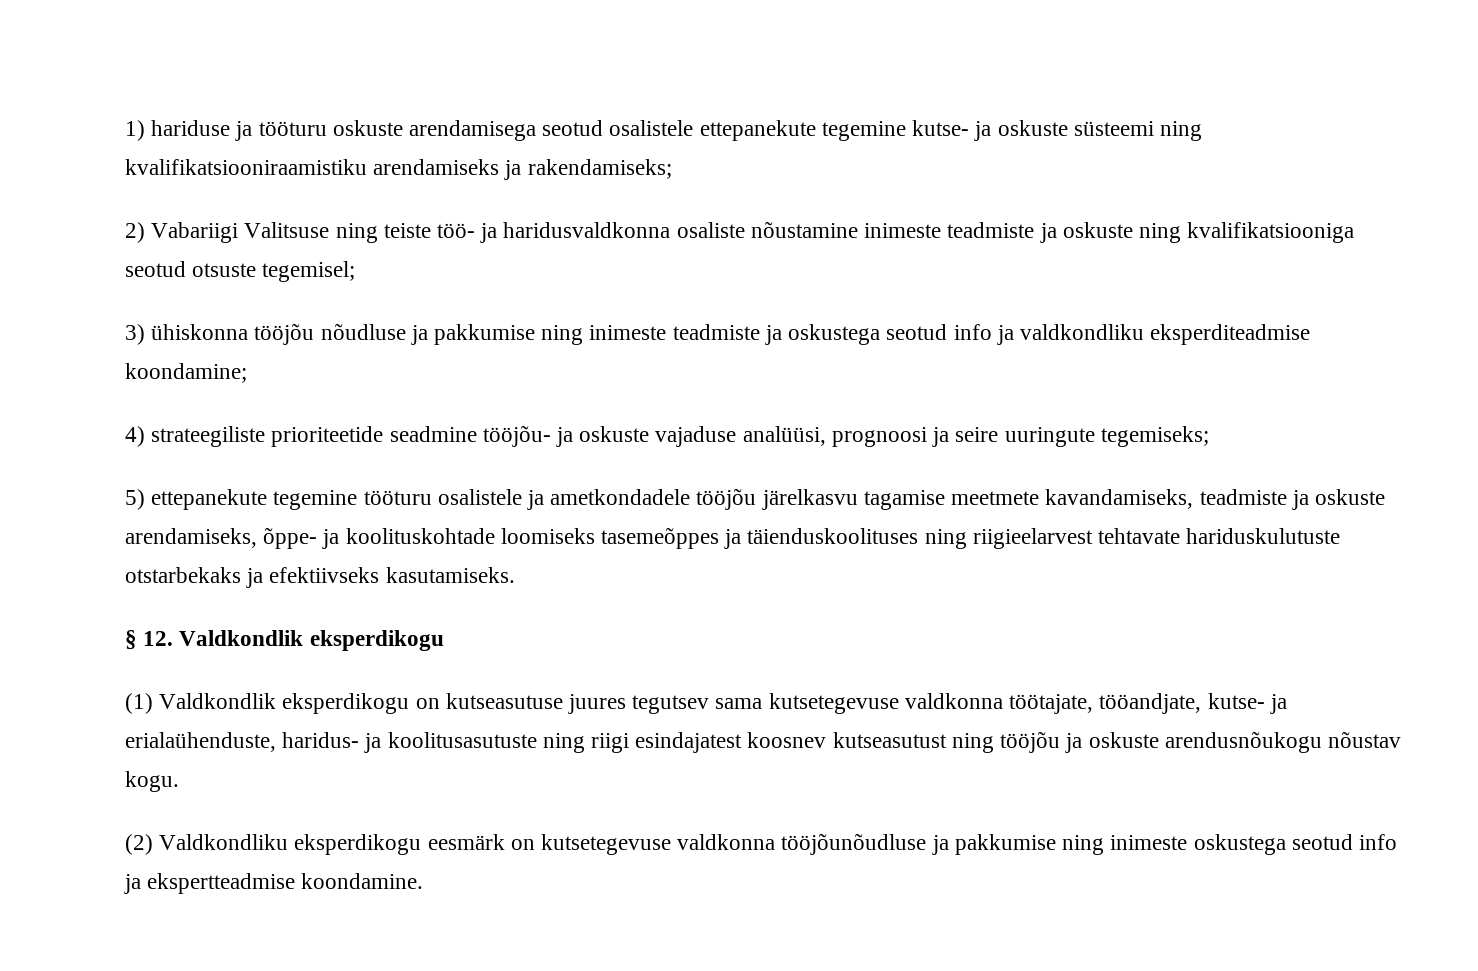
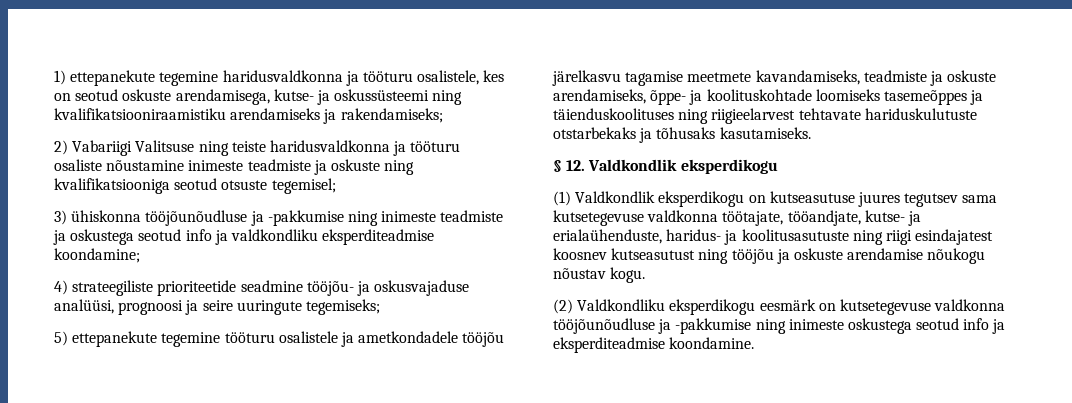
[151,120,1154,141] hariduse ja tööturu oskuste arendamisega seotud osalistele ettepanekute tegemine kutse- ja oskuste süsteemi -> [70,70,505,86] [54,89,430,105] ettepanekute tegemine haridusvaldkonna ja tööturu osalistele, kes on seotud oskuste arendamisega, kutse- ja oskussüsteemi
[437,222,671,243] töö- ja haridusvaldkonna -> [269,140,461,156] haridusvaldkonna ja tööturu
[254,323,536,345] tööjõu nõudluse ja pakkumise -> [145,210,344,226] tööjõunõudluse ja -pakkumise
[579,426,737,447] oskuste vajaduse -> [374,280,470,296] oskusvajaduse
[269,567,380,583] efektiivseks -> [656,127,716,139] tõhusaks
[1164,731,1322,753] arendusnõukogu -> [847,248,986,264] arendamise nõukogu
[954,834,1056,855] pakkumise -> [675,318,752,334] -pakkumise
[147,873,296,894] ekspertteadmise -> [553,337,665,353] eksperditeadmise

